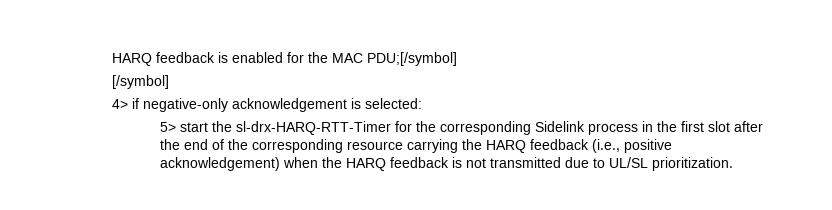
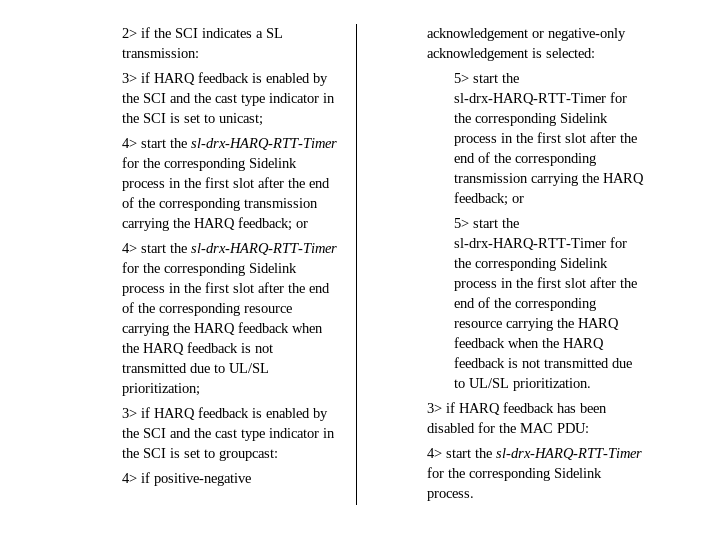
[111,52,457,66] [111,75,169,89] HARQ feedback is enabled for the MAC PDU;[/symbol] // [/symbol] -> [122,27,284,38] [122,48,200,58] [122,72,329,86] [122,93,336,106] [122,113,264,126] [122,138,338,150] [122,157,298,171] [122,177,331,191] [122,197,319,211] [122,217,309,231] [122,243,338,255] [122,262,298,276] [122,282,331,296] [122,302,293,316] [122,322,324,336] [122,342,274,355] [122,363,270,373] [122,383,201,396] [122,407,329,421] [122,428,336,441] [122,448,279,461] 2> if the SCI indicates a SL transmission: // 3> if HARQ feedback is enabled by the SCI and the cast type indicator in the SCI is set to unicast; // 4> start the sl-drx-HARQ-RTT-Timer for the corresponding Sidelink process in the first slot after the end of the corresponding transmission carrying the HARQ feedback; or // 4> start the sl-drx-HARQ-RTT-Timer for the corresponding Sidelink process in the first slot after the end of the corresponding resource carrying the HARQ feedback when the HARQ feedback is not transmitted due to UL/SL prioritization; // 3> if HARQ feedback is enabled by the SCI and the cast type indicator in the SCI is set to groupcast:
(139, 103) none -> [154,473,252,486] [427,28,545,41] positive-negative acknowledgement or
(422, 103) none -> [453,73,519,83] [453,92,627,105] [453,113,608,126] [453,132,637,146] [453,152,596,166] [453,173,644,186] [453,192,524,206] // 5> start the sl-drx-HARQ-RTT-Timer for the corresponding Sidelink process in the first slot after the end of the corresponding transmission carrying the HARQ feedback; or
[592,139,673,153] [160,157,281,171] (i.e., positive acknowledgement) -> (505, 342) none
(734, 164) none -> [427,402,608,415] [427,422,590,433] [427,448,643,460] [427,467,603,481] [427,491,475,501] // 3> if HARQ feedback has been disabled for the MAC PDU: // 4> start the sl-drx-HARQ-RTT-Timer for the corresponding Sidelink process.

